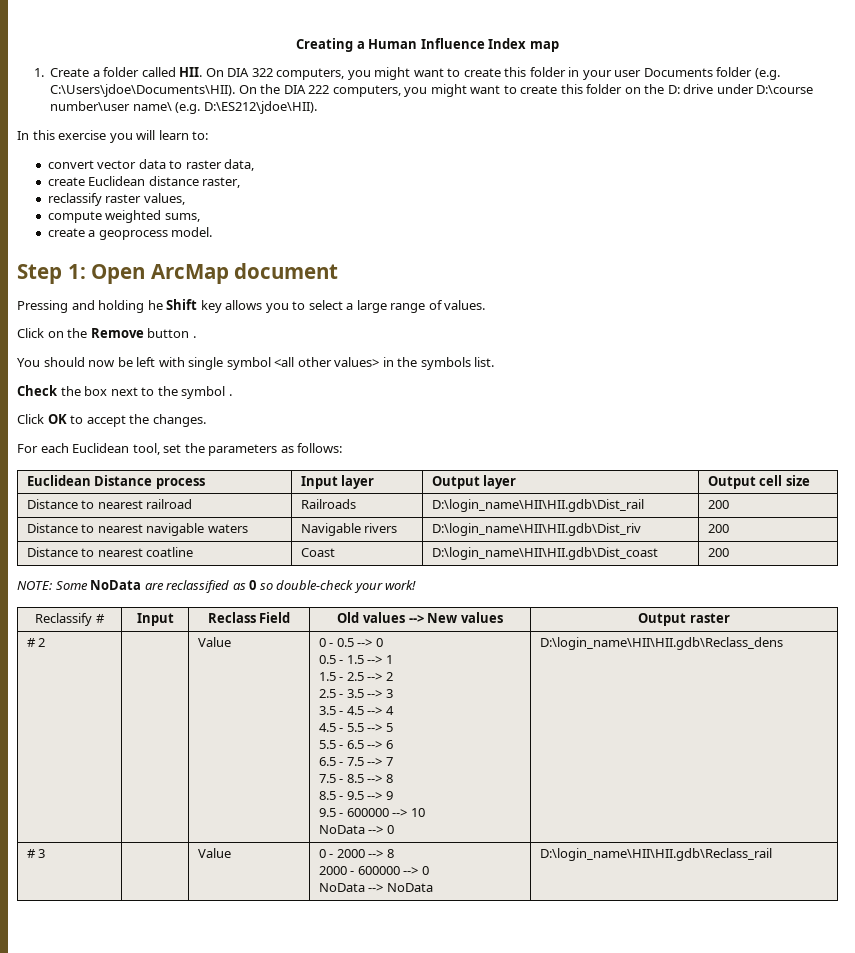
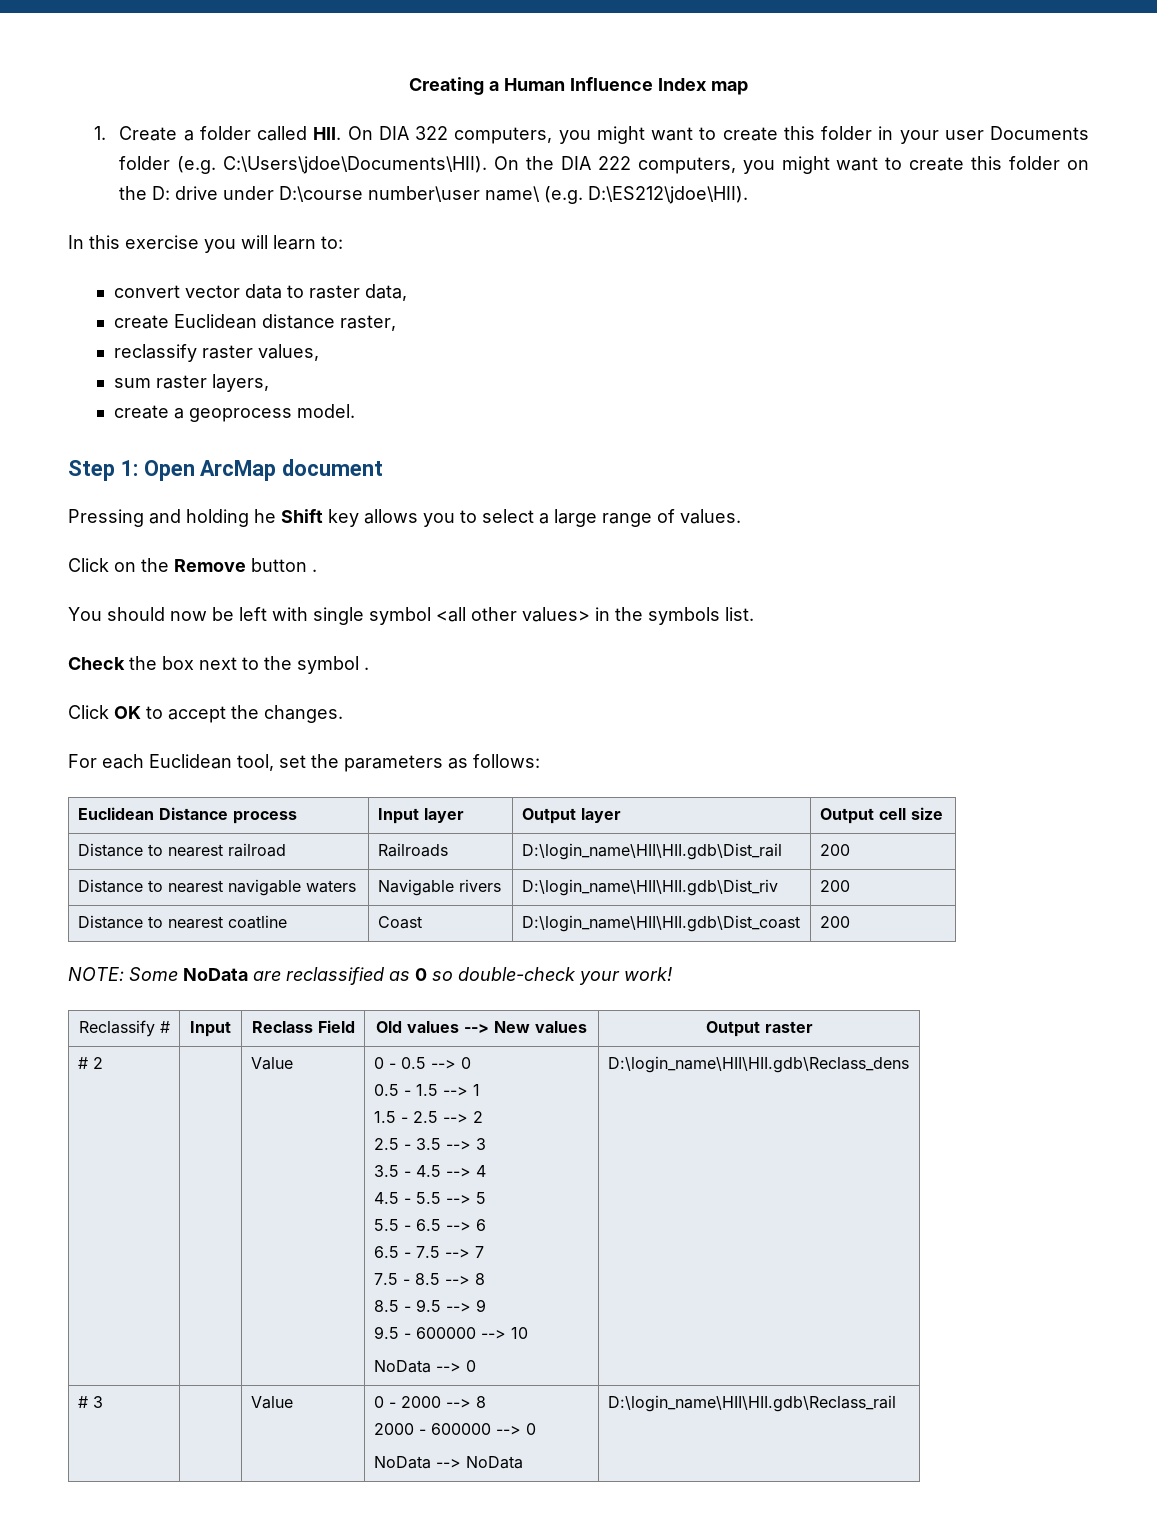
[47,210,200,223] compute weighted sums, -> [113,374,269,392] sum raster layers,

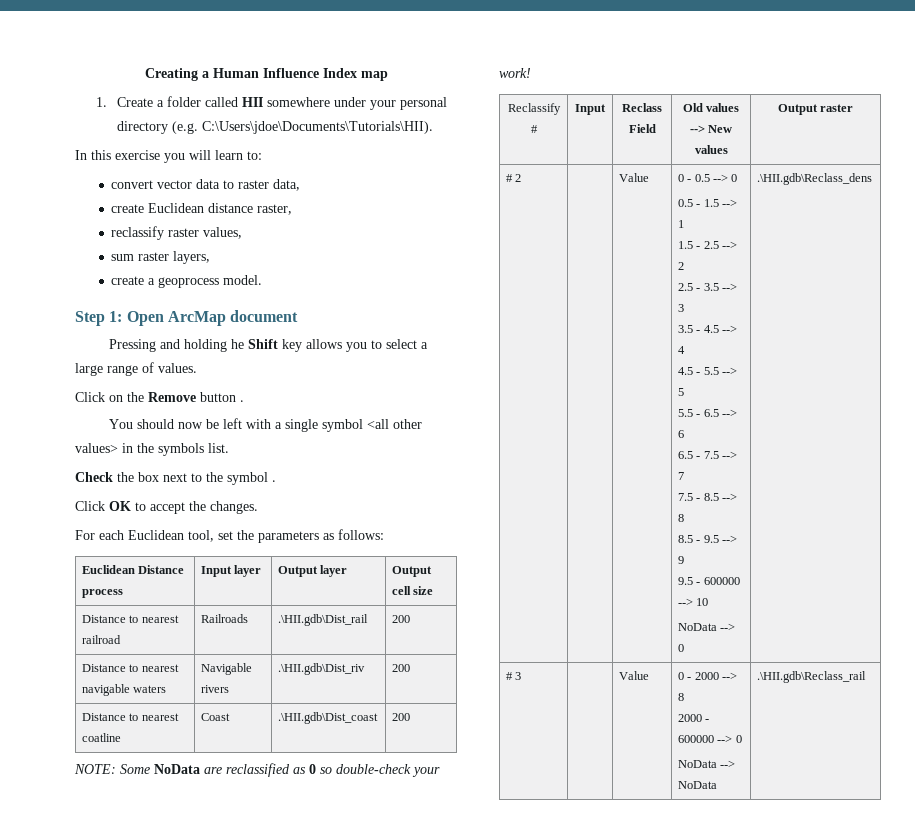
[313,126,1090,144] [119,156,1089,174] [119,186,749,204] HII. On DIA 322 computers, you might want to create this folder in your user Documents folder (e.g. C:\Users\jdoe\Documents\HII). On the DIA 222 computers, you might want to create this folder on the D: drive under D:\course number\user name\ (e.g. D:\ES212\jdoe\HII). -> [241,97,447,110] [116,121,433,134] HII somewhere under your personal directory (e.g. C:\Users\jdoe\Documents\Tutorials\HII).
(308, 614) none -> [275,422,283,429] a
[521,843,782,860] D:\login_name\HII\HII.gdb\Dist_rail -> [277,614,368,626] .\HII.gdb\Dist_rail
[521,879,778,896] D:\login_name\HII\HII.gdb\Dist_riv -> [277,663,365,675] .\HII.gdb\Dist_riv
[521,915,800,932] D:\login_name\HII\HII.gdb\Dist_coast -> [277,712,378,724] .\HII.gdb\Dist_coast
[607,1056,909,1073] D:\login_name\HII\HII.gdb\Reclass_dens -> [756,173,872,185] .\HII.gdb\Reclass_dens
[607,1395,896,1412] D:\login_name\HII\HII.gdb\Reclass_rail -> [756,671,866,683] .\HII.gdb\Reclass_rail

